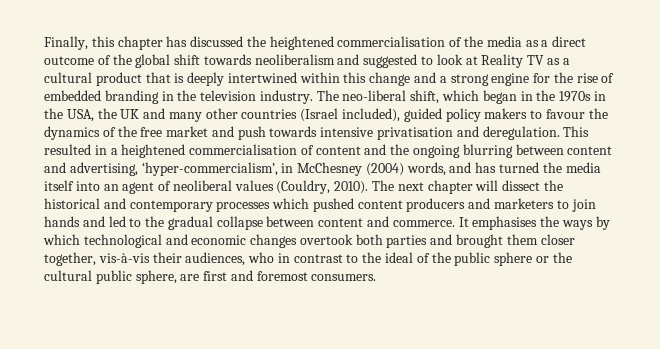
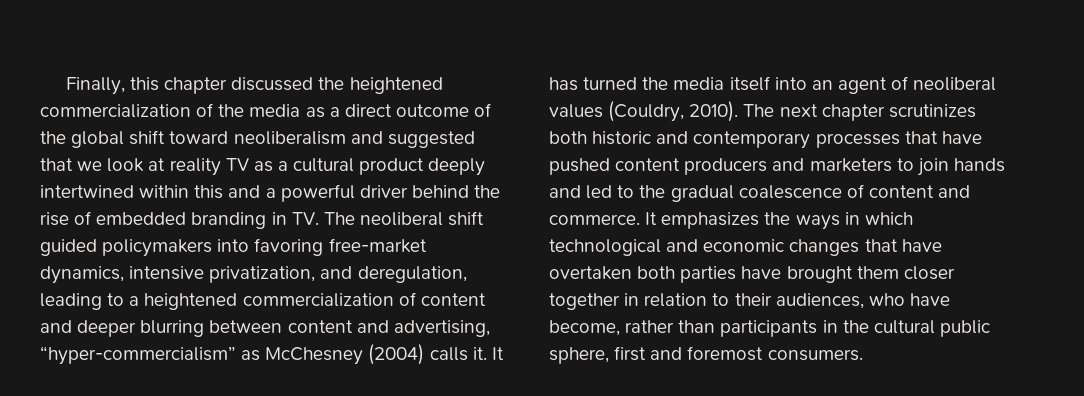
[166,36,188,47] has -> (228, 85) none
[337,36,446,47] commercialisation -> [40,104,191,118] commercialization
[203,54,252,65] towards -> [169,131,229,144] toward
[421,56,434,65] to -> [40,158,103,171] that we
[481,54,524,68] Reality -> [169,158,221,176] reality
[145,72,185,83] that is -> (425, 166) none
[369,72,411,86] change -> (224, 192) none
[450,73,551,86] strong engine for -> [280,184,469,202] powerful driver behind
[177,90,606,104] [44,108,608,122] [44,126,590,140] [44,144,107,155] the television industry. The neo-liberal shift, which began in the 1970s in the USA, the UK and many other countries (Israel included), guided policy makers to favour the dynamics of the free market and push towards intensive privatisation and deregulation. This resulted in -> [291,211,485,226] [40,238,427,257] [40,266,467,284] [40,293,125,310] TV. The neoliberal shift guided policymakers into favoring free-market dynamics, intensive privatization, and deregulation, leading to
[189,144,461,158] commercialisation of content and the ongoing -> [242,292,486,307] [40,320,137,337] commercialization of content and deeper
[141,162,472,176] ‘hyper-commercialism’, in McChesney (2004) words, and -> [40,344,504,365] “hyper-commercialism” as McChesney (2004) calls it. It
[475,180,563,191] [44,198,100,209] will dissect the historical -> [888,104,976,118] [549,131,652,145] scrutinizes both historic
[272,198,310,209] which -> [904,131,982,144] that have
[216,216,315,230] collapse between -> [738,184,864,199] coalescence of
[472,216,538,230] emphasises -> [661,212,760,229] emphasizes
[595,216,610,230] by -> [844,212,860,225] in
[299,234,353,245] overtook -> [864,239,942,252] [549,266,632,280] that have overtaken
[430,234,453,245] and -> [741,266,782,279] have
[44,252,549,266] together, vis-à-vis their audiences, who in contrast to the ideal of the public sphere or -> [549,293,950,310] [549,320,838,337] together in relation to their audiences, who have become, rather than participants in
[180,274,200,281] are -> (609, 355) none

